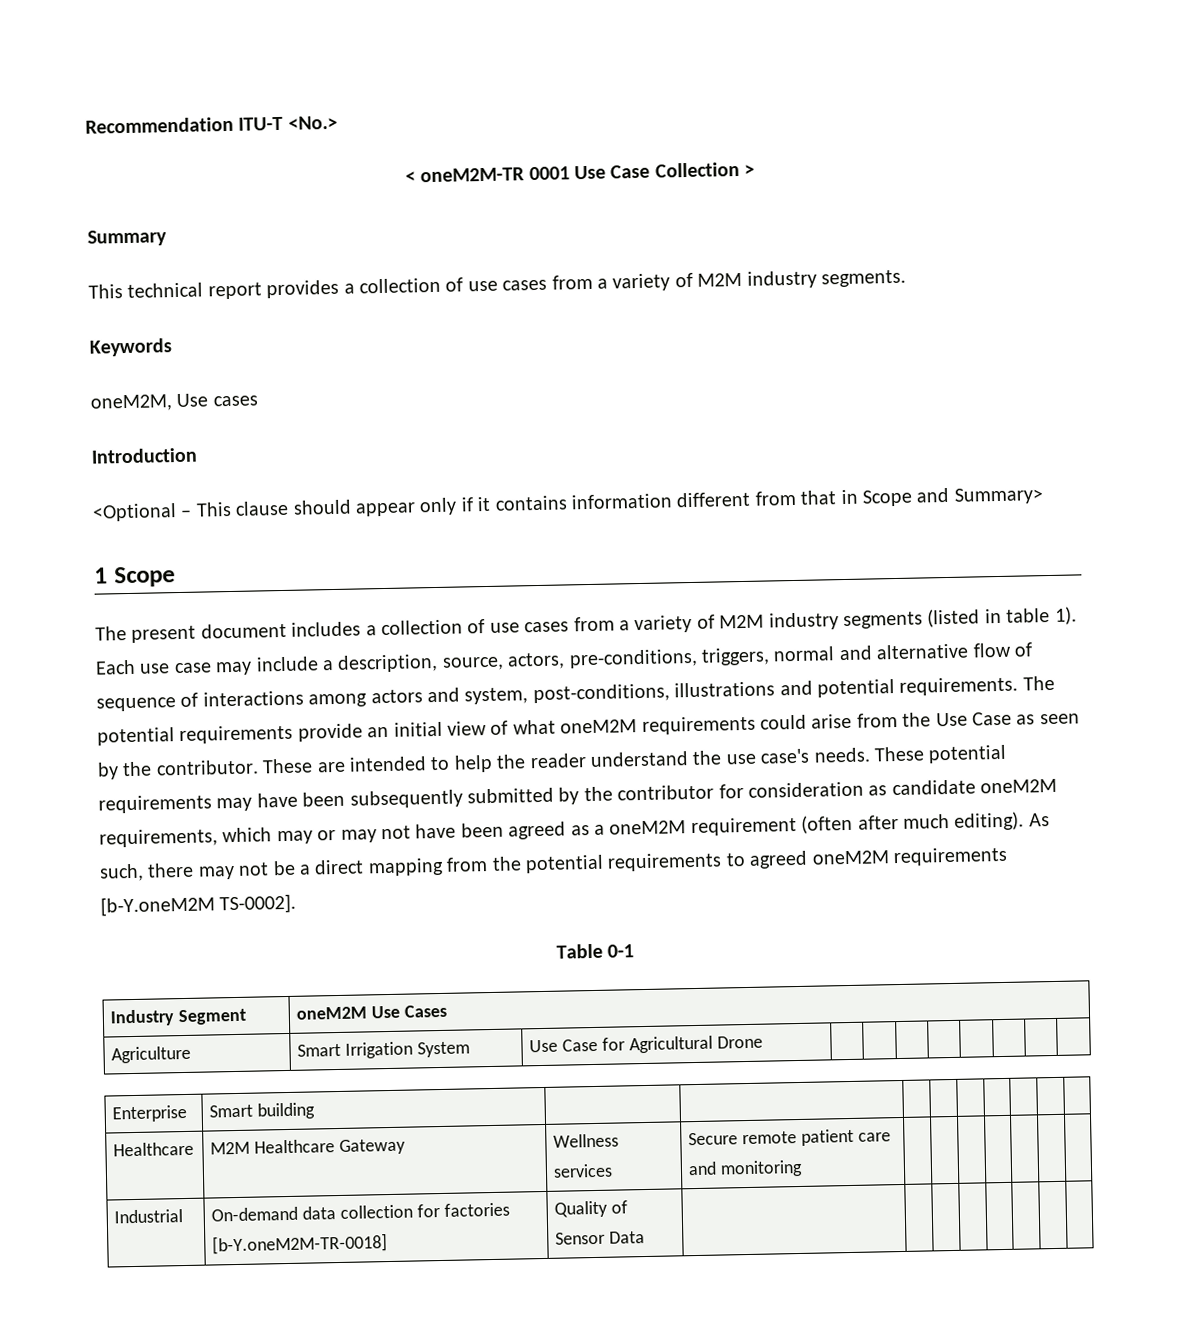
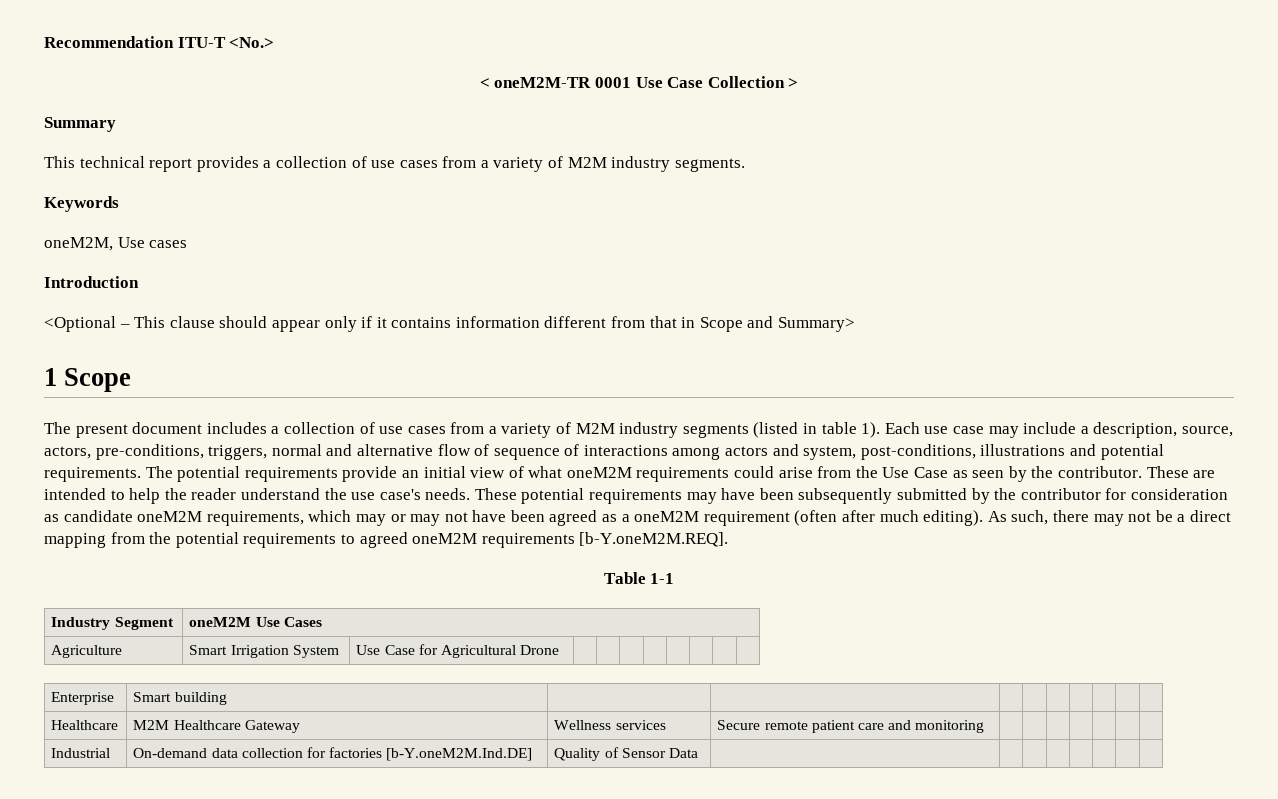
[100,893,297,917] [b-Y.oneM2M TS-0002]. -> [579,532,729,547] [b-Y.oneM2M.REQ].
[607,944,635,958] 0-1 -> [650,573,675,584] 1-1
[212,1233,389,1255] [b-Y.oneM2M-TR-0018] -> [386,748,533,761] [b-Y.oneM2M.Ind.DE]

